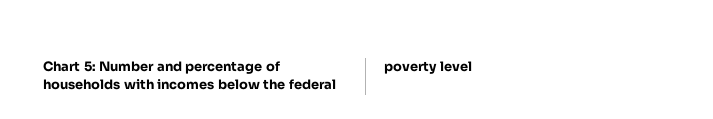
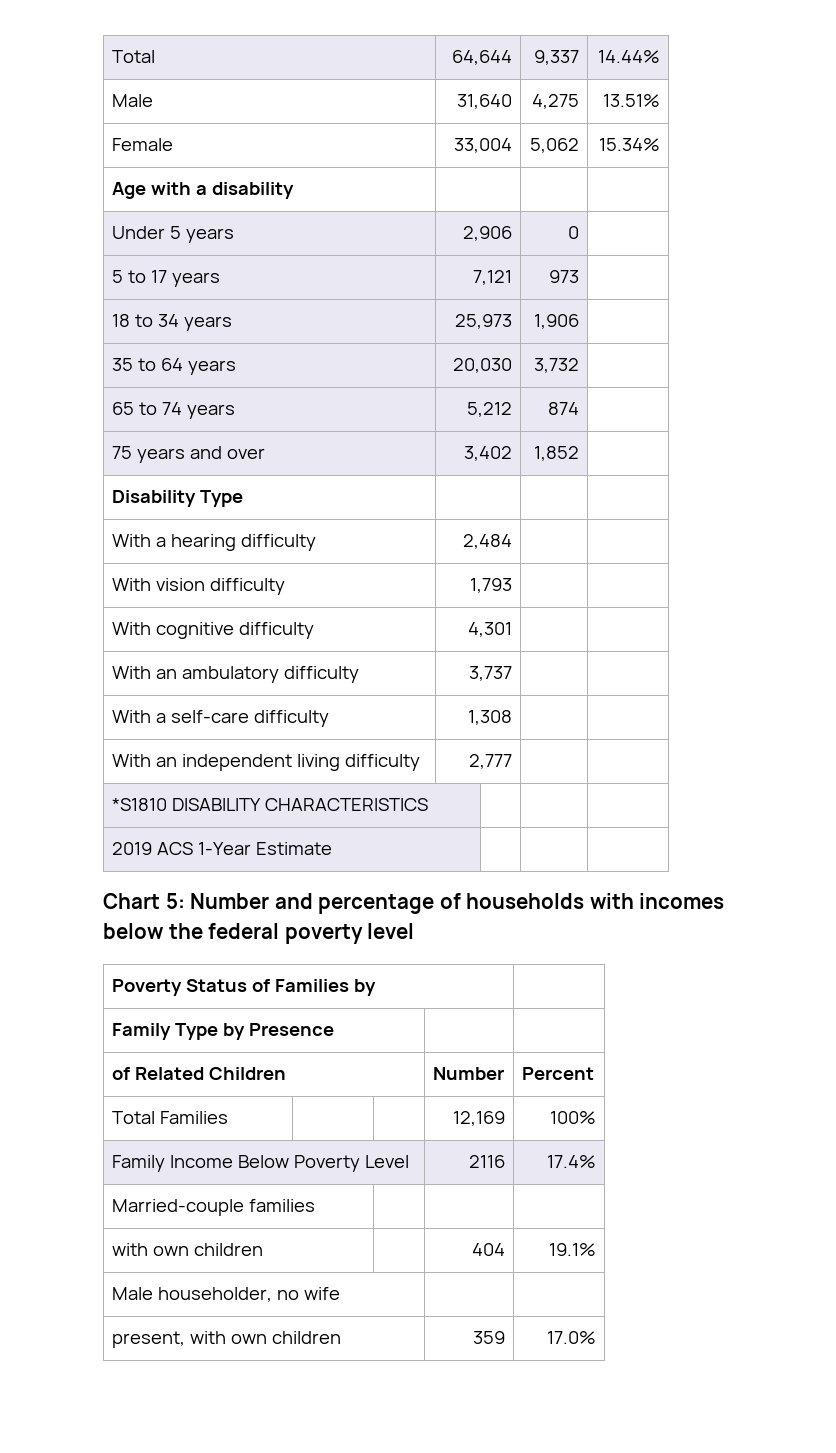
(43, 66) none -> [111,50,155,63] [452,50,513,65] [534,50,580,65] [598,50,661,63] [111,94,153,107] [457,94,513,109] [532,94,580,109] [603,94,661,107] [111,138,173,151] [454,138,513,153] [530,138,580,153] [599,138,661,151] [111,182,294,199] [111,226,234,243] [463,226,513,241] [568,226,580,239] [111,270,220,287] [473,270,513,285] [549,270,580,283] [111,314,232,331] [455,314,513,329] [534,314,580,329] [111,358,236,375] [453,358,513,373] [534,358,580,373] [111,402,235,419] [467,402,513,417] [548,402,580,415] [111,446,265,463] [464,446,513,461] [534,446,580,461] [111,490,243,507] [111,534,316,551] [463,534,513,549] [111,578,285,595] [470,578,513,593] [111,622,314,639] [468,622,513,637] [111,666,359,683] [469,666,513,681] [111,710,329,727] [468,710,513,725] [111,754,420,771] [469,754,513,769] [111,798,428,811] [111,842,332,855] Total | 64,644 | 9,337 | 14.44% // Male | 31,640 | 4,275 | 13.51% // Female | 33,004 | 5,062 | 15.34% // Age with a disability | | | // Under 5 years | 2,906 | 0 | // 5 to 17 years | 7,121 | 973 | // 18 to 34 years | 25,973 | 1,906 | // 35 to 64 years | 20,030 | 3,732 | // 65 to 74 years | 5,212 | 874 | // 75 years and over | 3,402 | 1,852 | // Disability Type | | | // With a hearing difficulty | 2,484 | | // With vision difficulty | 1,793 | | // With cognitive difficulty | 4,301 | | // With an ambulatory difficulty | 3,737 | | // With a self-care difficulty | 1,308 | | // With an independent living difficulty | 2,777 | | // *S1810 DISABILITY CHARACTERISTICS | | | // 2019 ACS 1-Year Estimate | | | //
(472, 66) none -> [111,979,376,996] [111,1023,334,1040] [111,1067,286,1080] [432,1067,504,1080] [521,1067,594,1080] [111,1111,228,1124] [453,1111,506,1126] [550,1111,597,1124] [111,1155,409,1172] [469,1155,506,1168] [547,1155,597,1168] [111,1199,315,1216] [111,1243,263,1256] [472,1243,506,1256] [549,1243,597,1256] [111,1287,340,1302] [111,1331,341,1348] [473,1331,506,1344] [547,1331,597,1344] // Poverty Status of Families by | // Family Type by Presence | | // of Related Children | Number | Percent // Total Families | | | 12,169 | 100% // Family Income Below Poverty Level | 2116 | 17.4% // Married-couple families | | | // with own children | | 404 | 19.1% // Male householder, no wife | | // present, with own children | 359 | 17.0%

